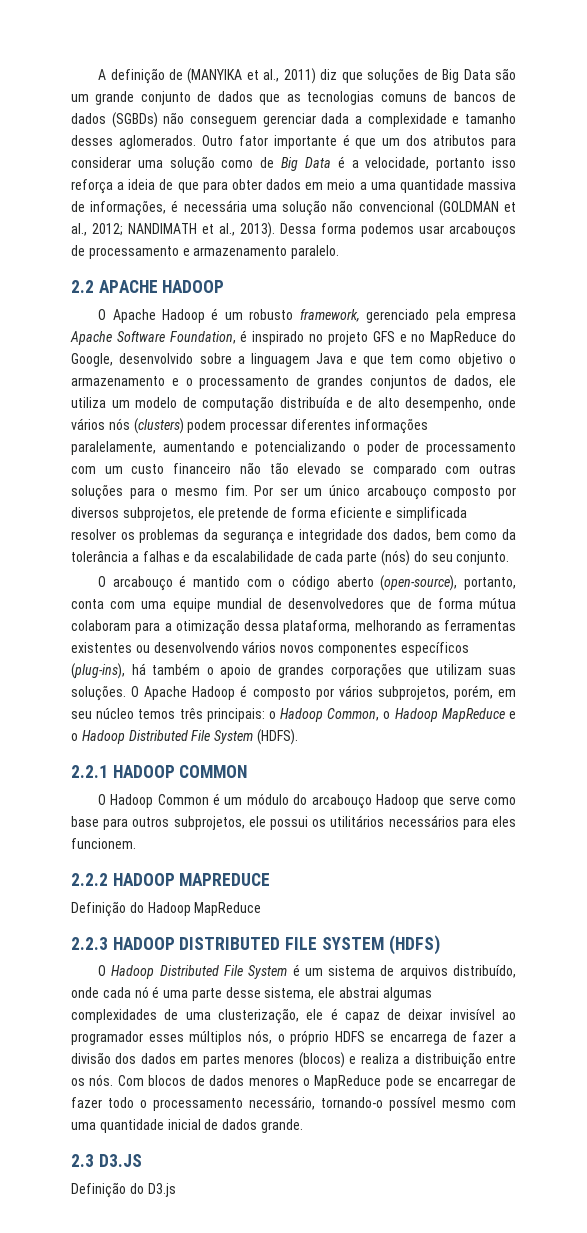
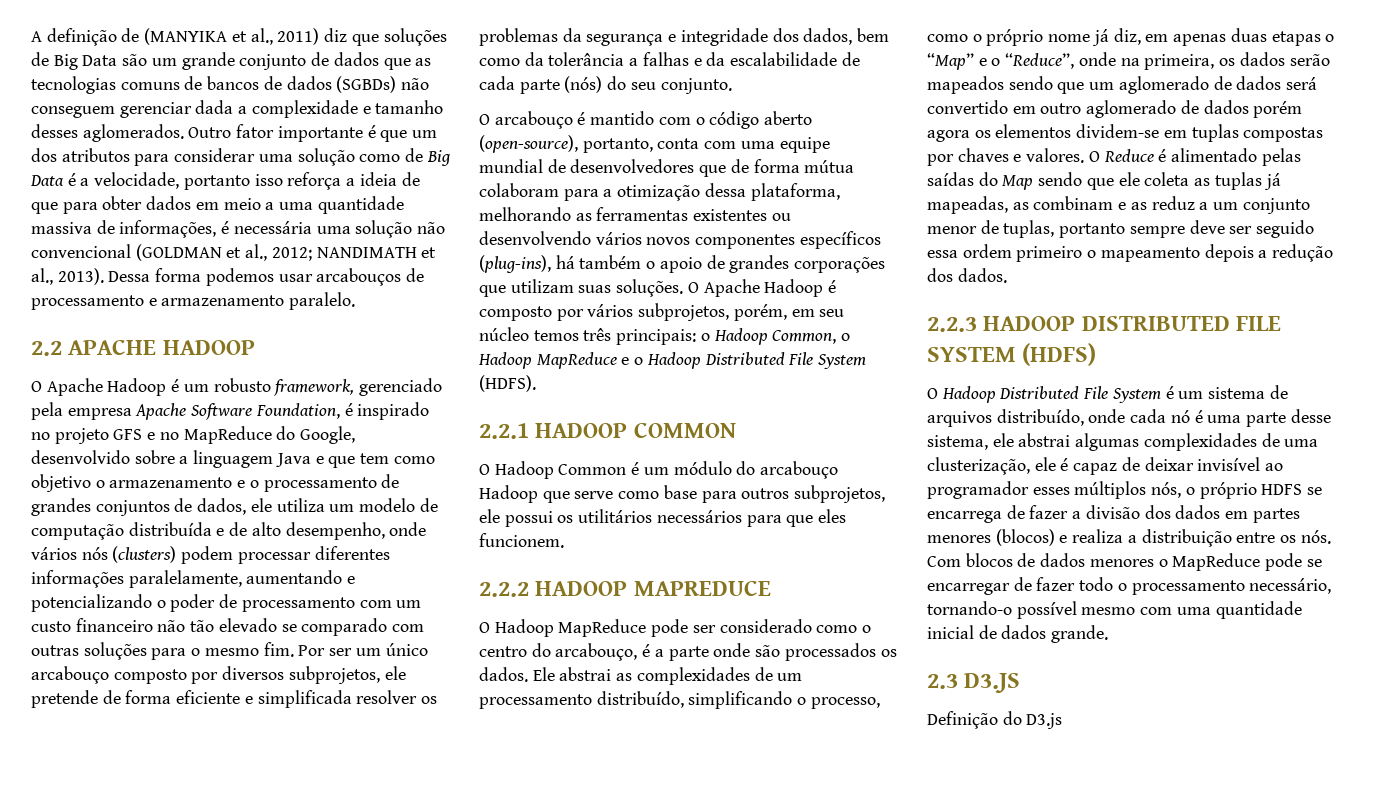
(488, 824) none -> [786,515,814,527] que
[71,901,262,917] Definição do Hadoop MapReduce -> [479,619,872,637] [479,643,897,661] [479,667,803,685] [479,691,880,709] [927,28,1335,46] [927,52,1330,70] [927,76,1318,94] [927,100,1303,118] [927,124,1324,142] [927,148,1301,166] [927,172,1281,190] [927,196,1310,214] [927,220,1315,238] [927,244,1334,262] [927,268,1007,283] O Hadoop MapReduce pode ser considerado como o centro do arcabouço, é a parte onde são processados os dados. Ele abstrai as complexidades de um processamento distribuído, simplificando o processo, como o próprio nome já diz, em apenas duas etapas o “Map” e o “Reduce”, onde na primeira, os dados serão mapeados sendo que um aglomerado de dados será convertido em outro aglomerado de dados porém agora os elementos dividem-se em tuplas compostas por chaves e valores. O Reduce é alimentado pelas saídas do Map sendo que ele coleta as tuplas já mapeadas, as combinam e as reduz a um conjunto menor de tuplas, portanto sempre deve ser seguido essa ordem primeiro o mapeamento depois a redução dos dados.

